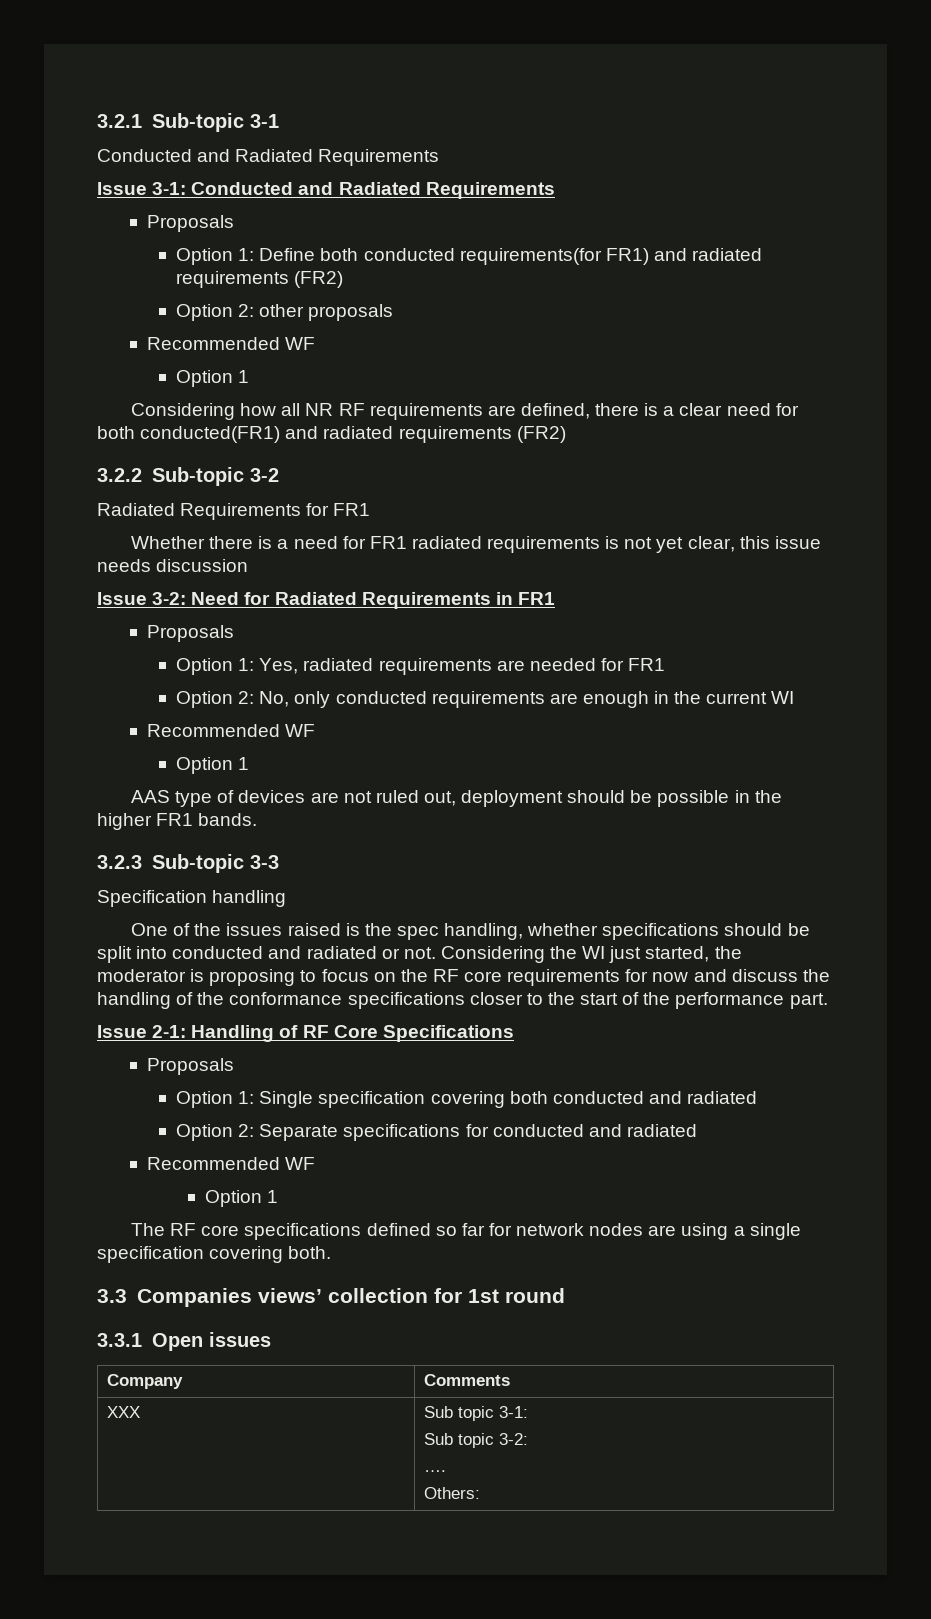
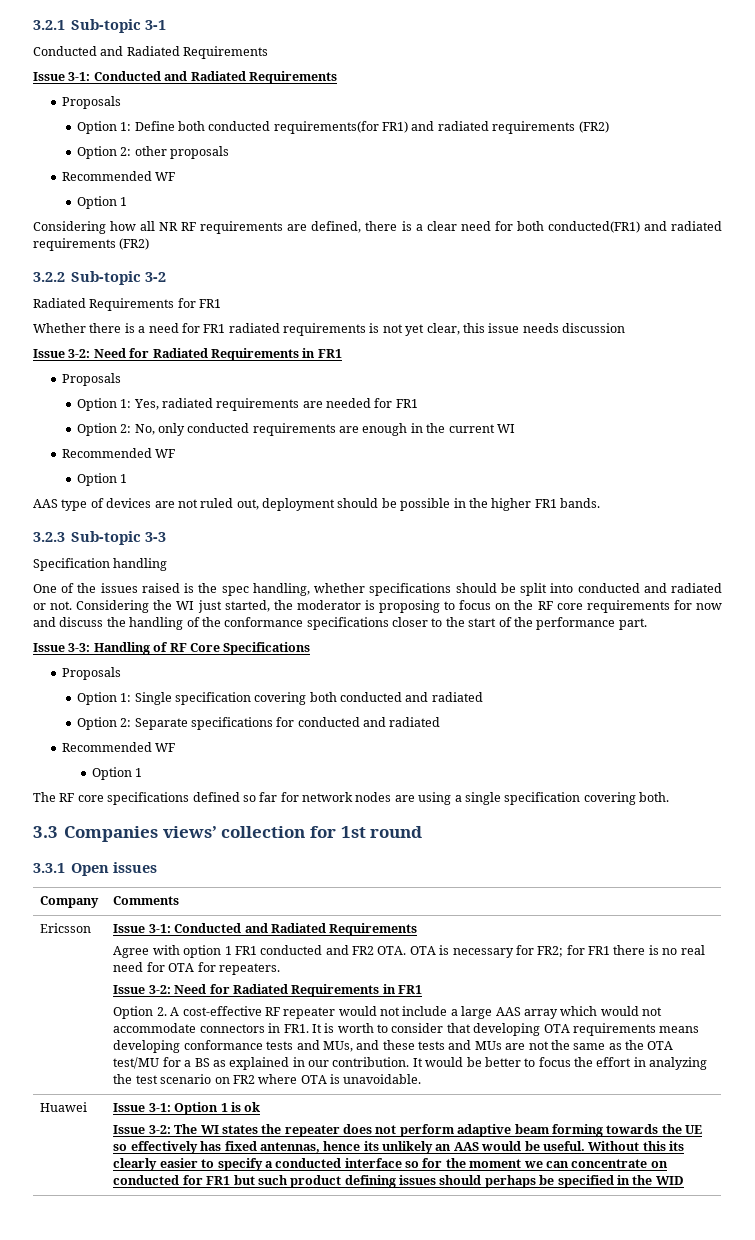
[152,1025,187,1038] 2-1: -> [68,643,91,652] 3-3:
[107,1406,141,1418] [424,1406,529,1421] [424,1433,529,1448] [424,1470,447,1472] [424,1487,481,1499] XXX | Sub topic 3-1: // Sub topic 3-2: // …. // Others: -> [40,923,92,933] [113,923,418,936] [113,945,705,958] [113,962,280,975] [113,984,423,997] [113,1006,663,1019] [113,1023,700,1036] [113,1040,674,1053] [113,1057,708,1070] [113,1074,422,1084] [40,1102,88,1112] [113,1102,261,1115] [113,1124,703,1137] [113,1141,685,1154] [113,1158,668,1171] [113,1175,684,1188] Ericsson | Issue 3-1: Conducted and Radiated Requirements // Agree with option 1 FR1 conducted and FR2 OTA. OTA is necessary for FR2; for FR1 there is no real need for OTA for repeaters. // Issue 3-2: Need for Radiated Requirements in FR1 // Option 2. A cost-effective RF repeater would not include a large AAS array which would not accommodate connectors in FR1. It is worth to consider that developing OTA requirements means developing conformance tests and MUs, and these tests and MUs are not the same as the OTA test/MU for a BS as explained in our contribution. It would be better to focus the effort in analyzing the test scenario on FR2 where OTA is unavoidable. // Huawei | Issue 3-1: Option 1 is ok // Issue 3-2: The WI states the repeater does not perform adaptive beam forming towards the UE so effectively has fixed antennas, hence its unlikely an AAS would be useful. Without this its clearly easier to specify a conducted interface so for the moment we can concentrate on conducted for FR1 but such product defining issues should perhaps be specified in the WID

